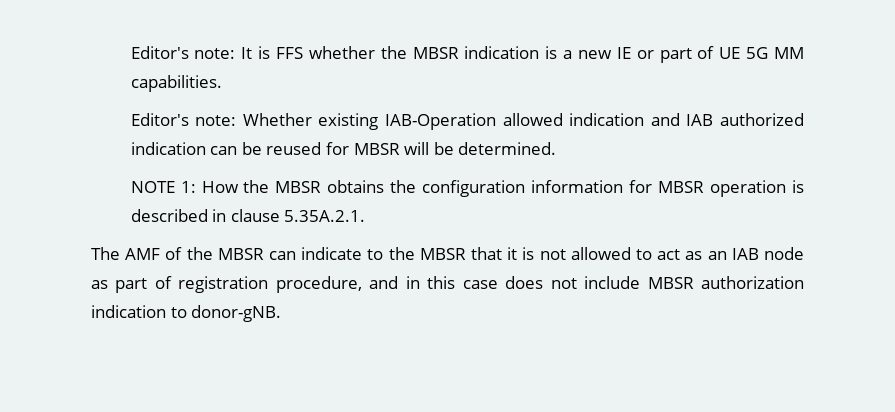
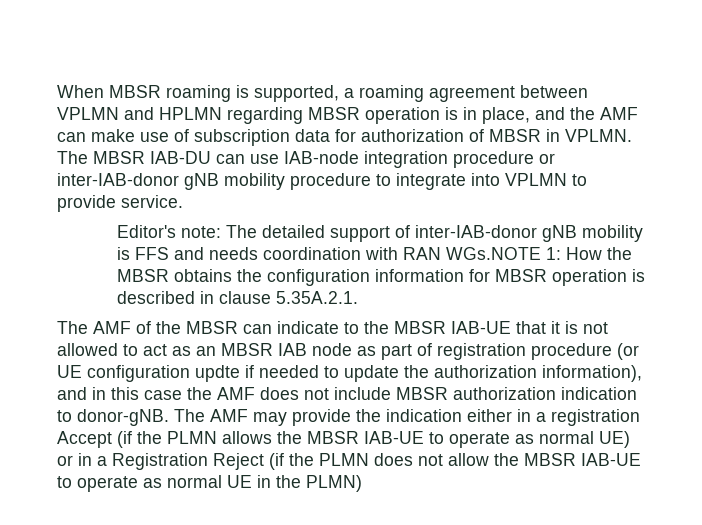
[130,46,805,63] [130,75,222,92] [130,113,804,130] [130,142,557,155] [130,181,175,193] Editor's note: It is FFS whether the MBSR indication is a new IE or part of UE 5G MM capabilities. // Editor's note: Whether existing IAB-Operation allowed indication and IAB authorized indication can be reused for MBSR will be determined. // NOTE -> [57,85,588,102] [57,107,638,124] [57,129,632,146] [57,151,555,168] [57,173,587,190] [57,195,183,212] [116,225,643,242] [116,247,541,260] When MBSR roaming is supported, a roaming agreement between VPLMN and HPLMN regarding MBSR operation is in place, and the AMF can make use of subscription data for authorization of MBSR in VPLMN. The MBSR IAB-DU can use IAB-node integration procedure or inter-IAB-donor gNB mobility procedure to integrate into VPLMN to provide service. // Editor's note: The detailed support of inter-IAB-donor gNB mobility is FFS and needs coordination with RAN WGs.NOTE
(466, 254) none -> [451,321,511,334] IAB-UE
(727, 255) none -> [221,343,273,356] MBSR
[275,276,362,293] procedure, -> [531,343,639,360] [57,365,642,382] procedure (or UE configuration updte if needed to update the authorization information),
(498, 284) none -> [187,387,255,400] the AMF
(282, 313) none -> [174,409,640,426] [57,431,630,448] [57,453,641,470] [57,475,362,492] The AMF may provide the indication either in a registration Accept (if the PLMN allows the MBSR IAB-UE to operate as normal UE) or in a Registration Reject (if the PLMN does not allow the MBSR IAB-UE to operate as normal UE in the PLMN)

